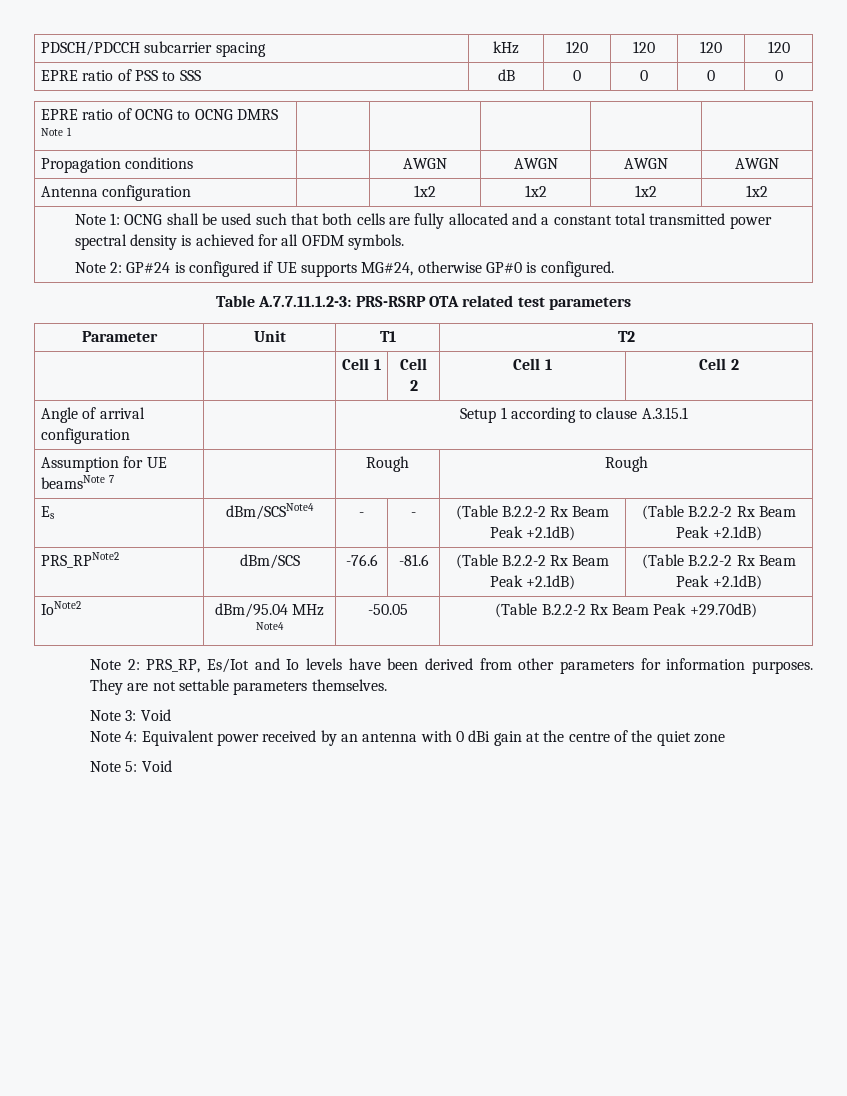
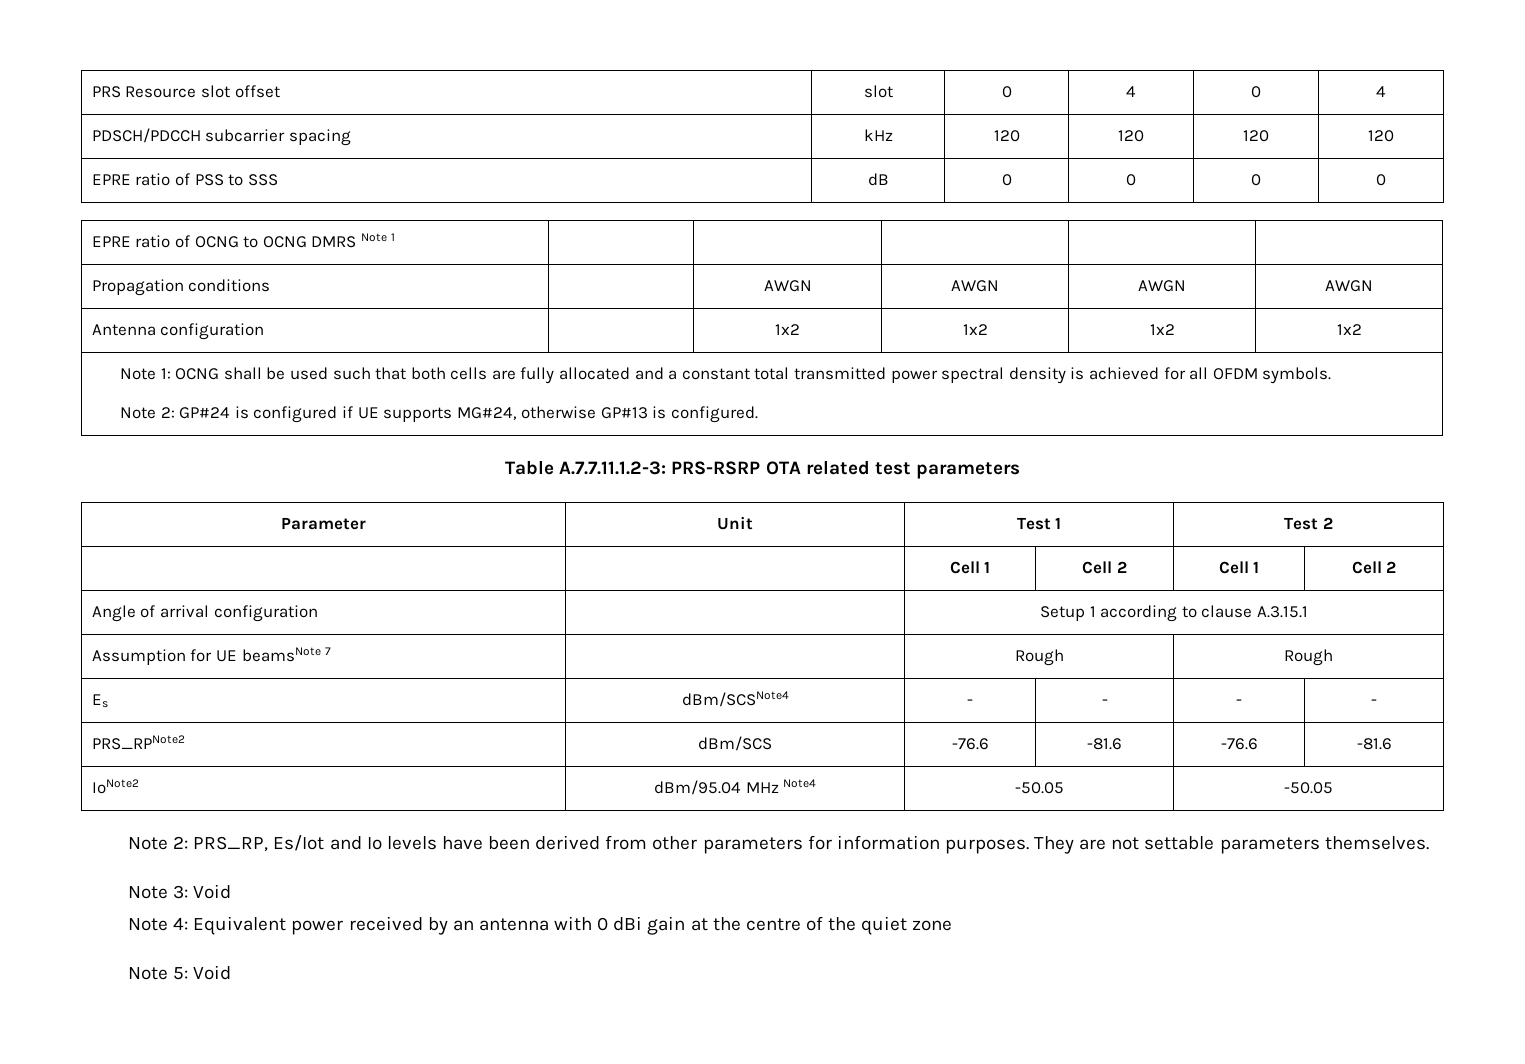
(41, 48) none -> [91,85,280,98] [863,85,893,98] [1001,86,1012,98] [1126,86,1136,97] [1251,86,1261,98] [1376,86,1386,97] PRS Resource slot offset | slot | 0 | 4 | 0 | 4 //
[486,262,523,273] GP#0 -> [600,407,648,419] GP#13
[379,331,396,342] [617,331,635,342] T1 | T2 -> [1016,517,1062,530] [1284,517,1333,530] Test 1 | Test 2
[455,505,610,520] [489,526,576,541] [642,505,796,520] [676,526,762,541] [41,552,120,568] [239,554,300,569] [345,554,378,566] [398,554,429,566] [455,554,610,569] [489,575,576,590] [642,554,796,569] [676,575,762,590] (Table B.2.2-2 Rx Beam Peak +2.1dB) | (Table B.2.2-2 Rx Beam Peak +2.1dB) // PRS_RPNote2 | dBm/SCS | -76.6 | -81.6 | (Table B.2.2-2 Rx Beam Peak +2.1dB) | (Table B.2.2-2 Rx Beam Peak +2.1dB) -> [1236,699,1242,705] [1371,699,1377,705] [91,735,185,750] [698,736,772,751] [951,738,989,750] [1087,738,1122,750] [1220,738,1258,750] [1356,738,1392,750] - | - // PRS_RPNote2 | dBm/SCS | -76.6 | -81.6 | -76.6 | -81.6
[495,603,757,618] (Table B.2.2-2 Rx Beam Peak +29.70dB) -> [1284,782,1333,794] -50.05

